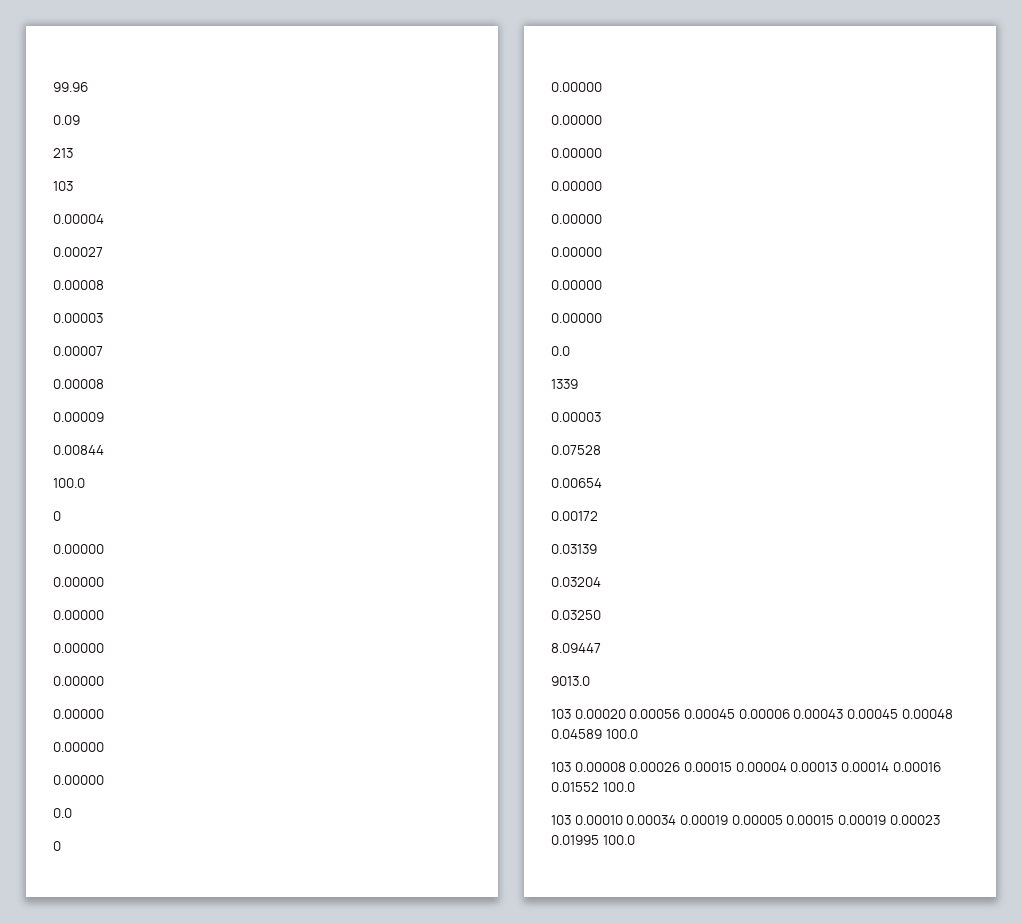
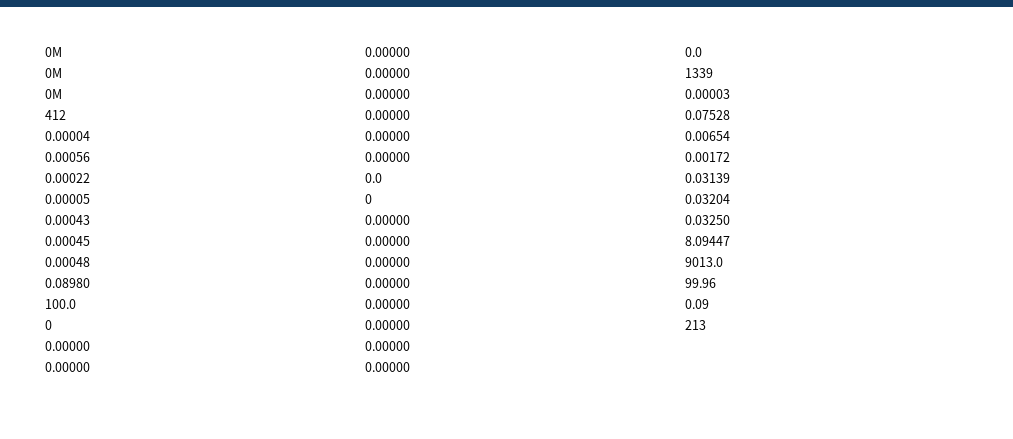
[53,82,88,92] [53,115,80,125] [53,148,73,158] [53,181,73,191] [53,214,104,224] [53,247,103,257] [53,280,104,290] [53,313,103,323] [53,346,103,356] [53,379,104,389] [53,412,104,422] [53,445,104,455] 99.96 // 0.09 // 213 // 103 // 0.00004 // 0.00027 // 0.00008 // 0.00003 // 0.00007 // 0.00008 // 0.00009 // 0.00844 -> [45,47,62,57] [45,68,62,78] [45,89,62,99] [45,110,66,120] [45,131,90,141] [45,152,90,162] [45,173,90,183] [45,194,90,204] [45,215,90,225] [45,236,90,246] [45,257,90,267] [45,278,90,288] 0M // 0M // 0M // 412 // 0.00004 // 0.00056 // 0.00022 // 0.00005 // 0.00043 // 0.00045 // 0.00048 // 0.08980
[551,709,953,719] [551,729,638,739] [551,762,941,772] [551,782,635,792] [551,815,940,825] [551,835,635,845] 103 0.00020 0.00056 0.00045 0.00006 0.00043 0.00045 0.00048 0.04589 100.0 // 103 0.00008 0.00026 0.00015 0.00004 0.00013 0.00014 0.00016 0.01552 100.0 // 103 0.00010 0.00034 0.00019 0.00005 0.00015 0.00019 0.00023 0.01995 100.0 -> [685,278,716,288] [685,299,709,309] [685,320,706,330] 99.96 // 0.09 // 213

